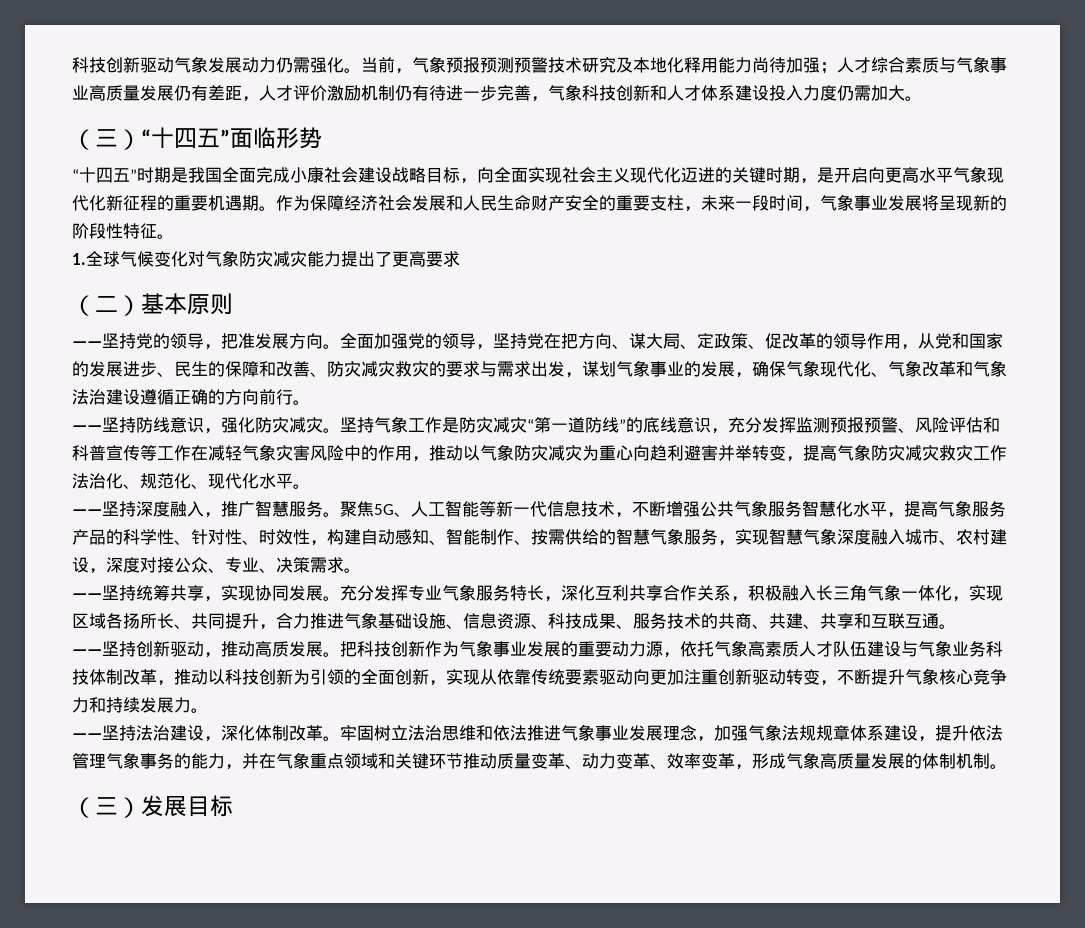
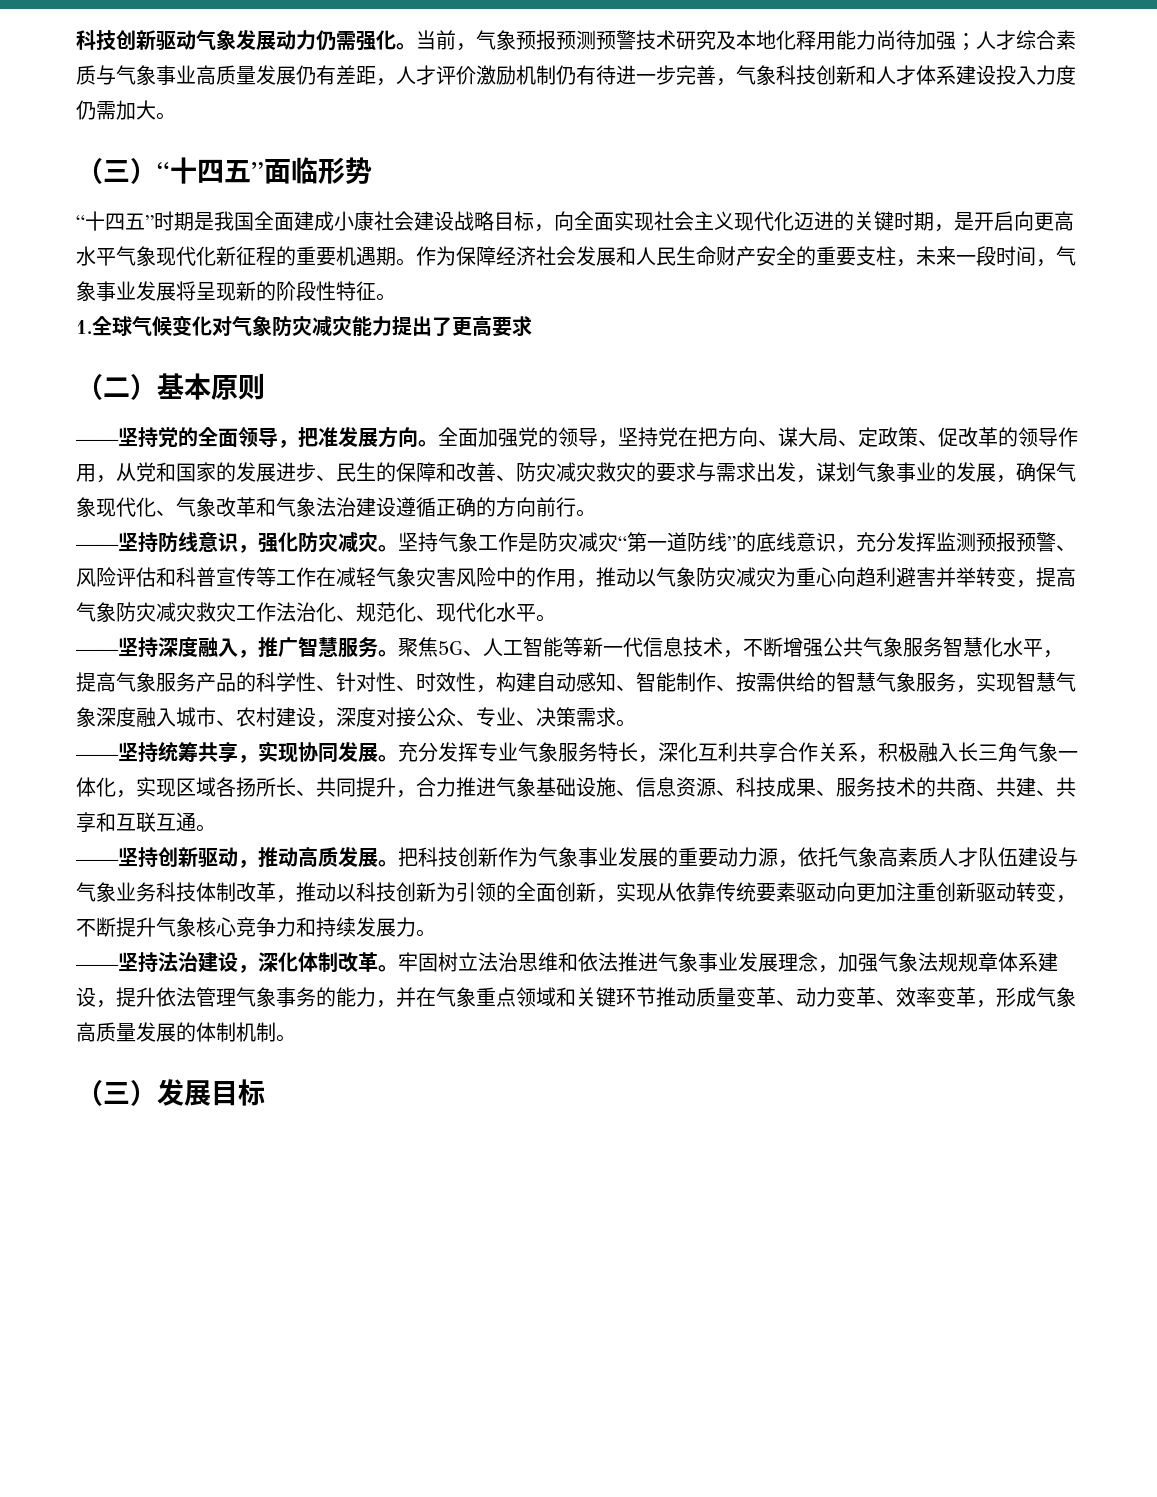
[256,167,273,183] 完 -> [294,211,314,231] 建
(170, 341) none -> [198,427,238,447] 全面

